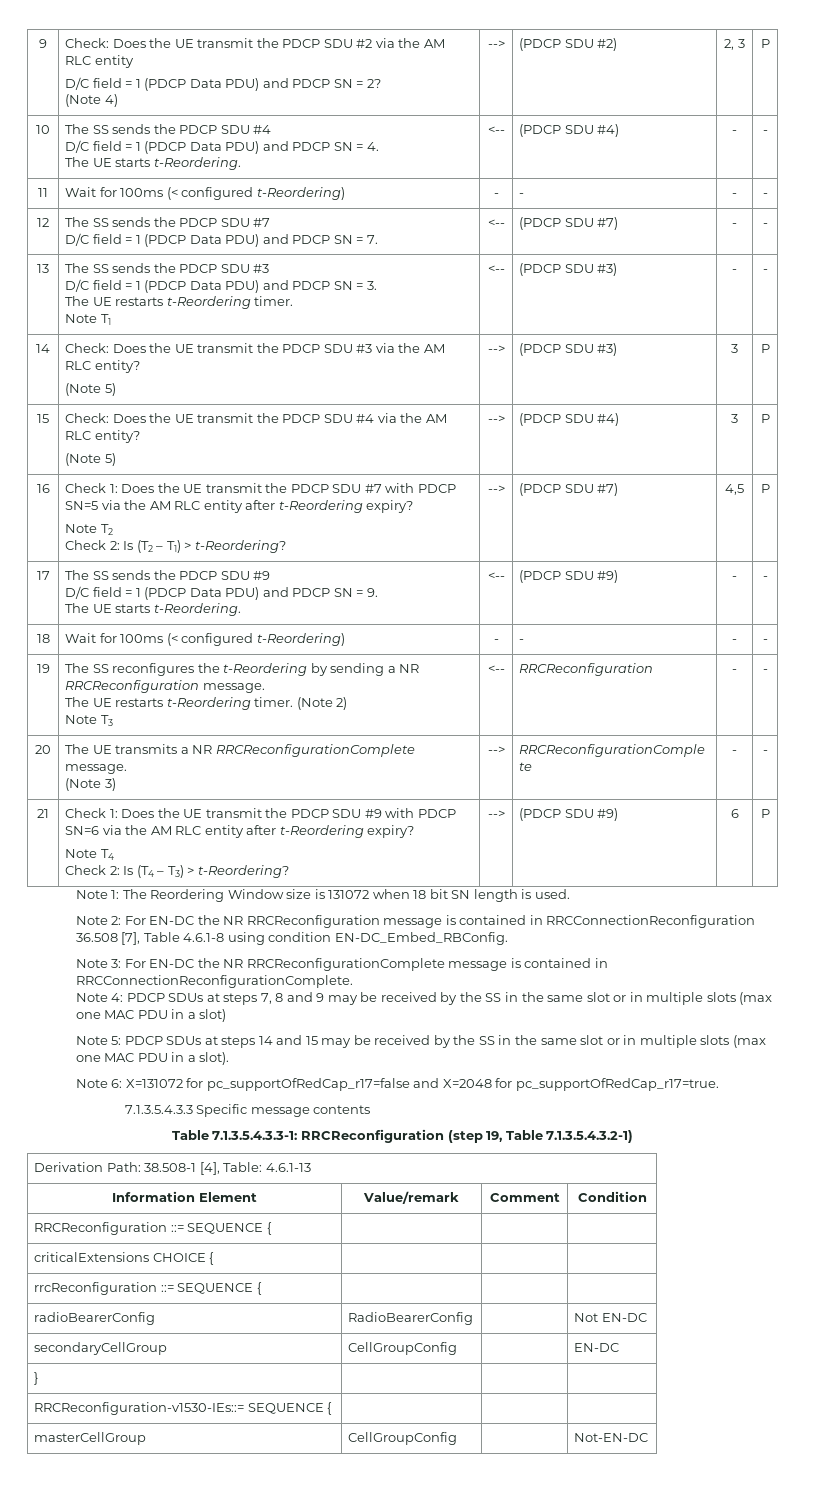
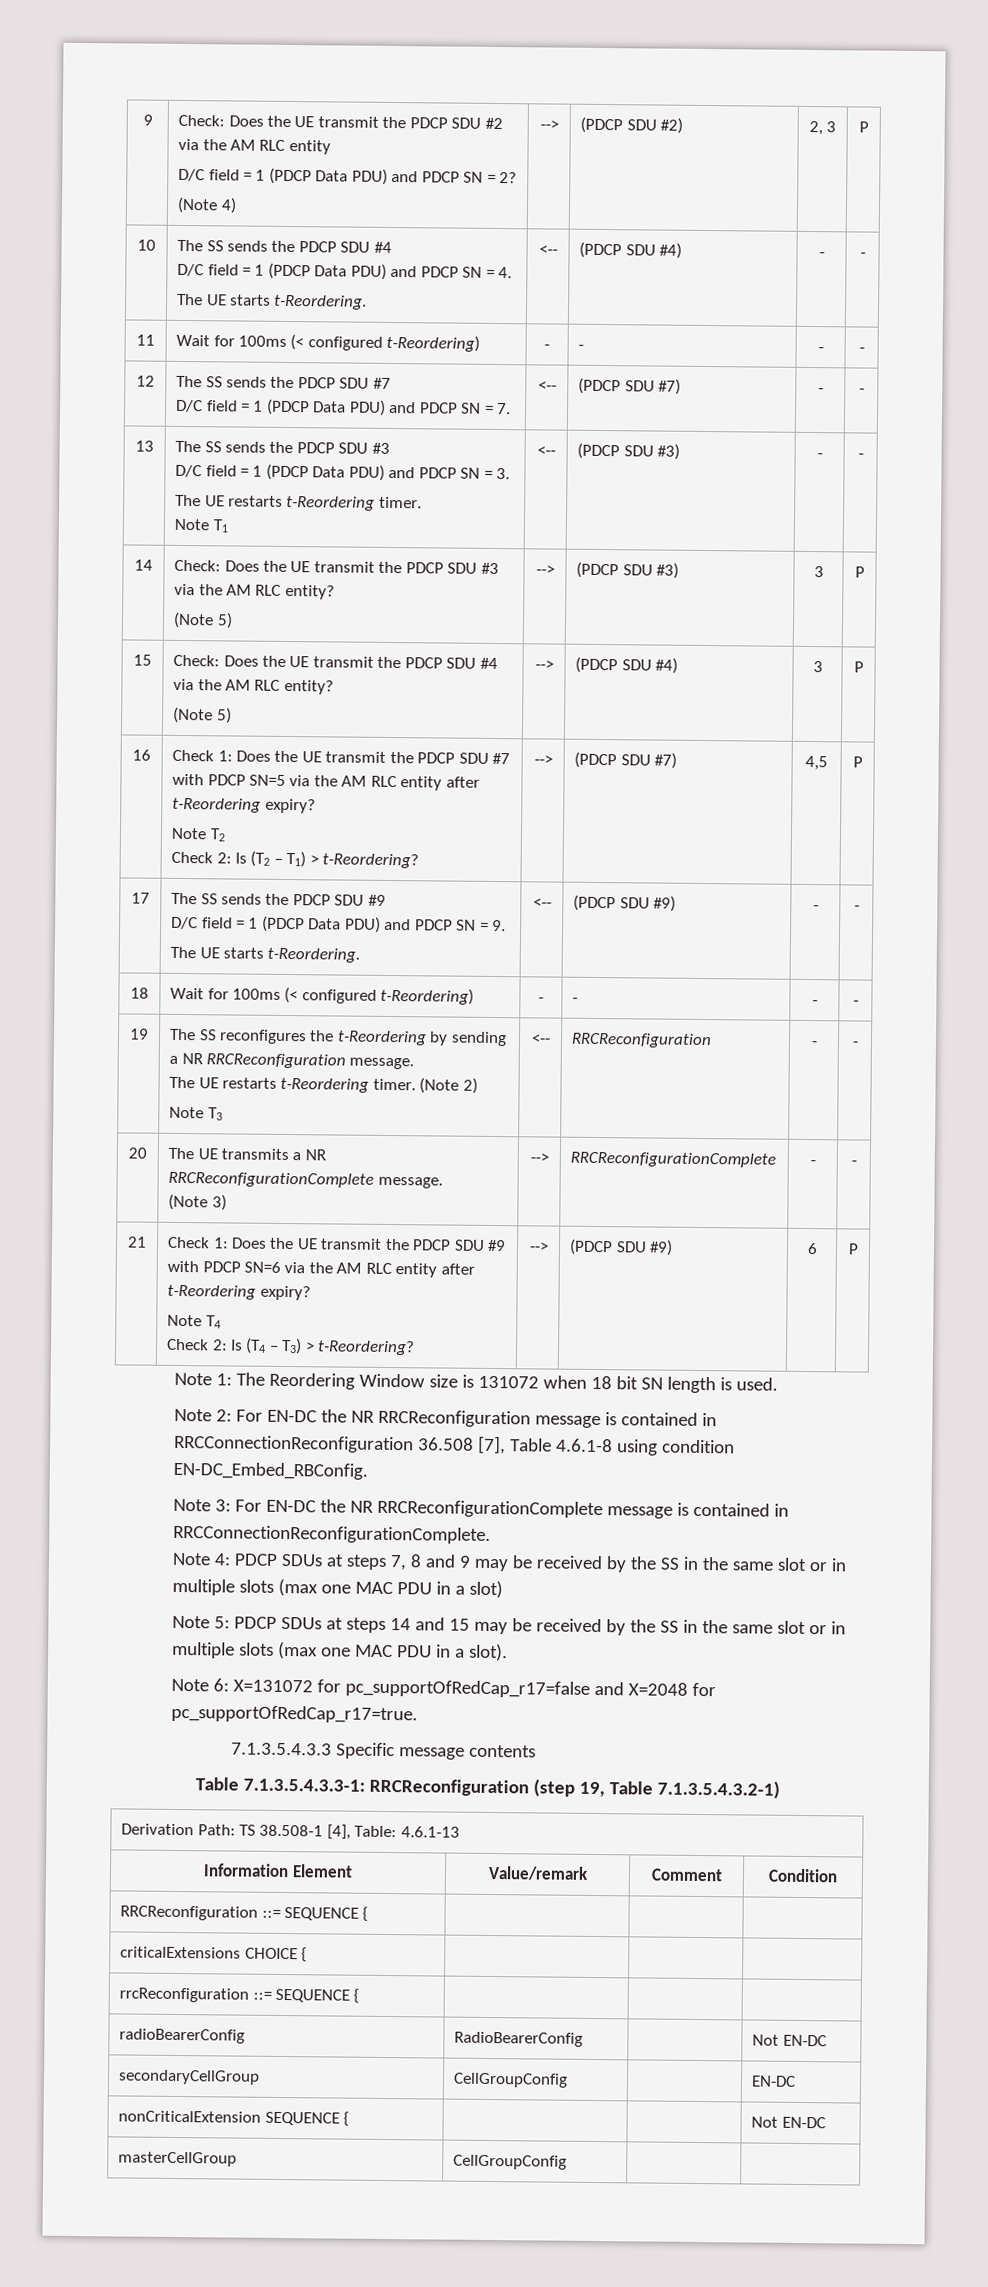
(141, 1167) none -> [238,1824,256,1836] TS
[34,1372,39,1385] [34,1402,333,1415] } | | | // RRCReconfiguration-v1530-IEs::= SEQUENCE { | | | -> [118,2110,349,2127] [751,2116,826,2129] nonCriticalExtension SEQUENCE { | | | Not EN-DC
[574,1433,649,1442] Not-EN-DC -> (568, 2162) none

